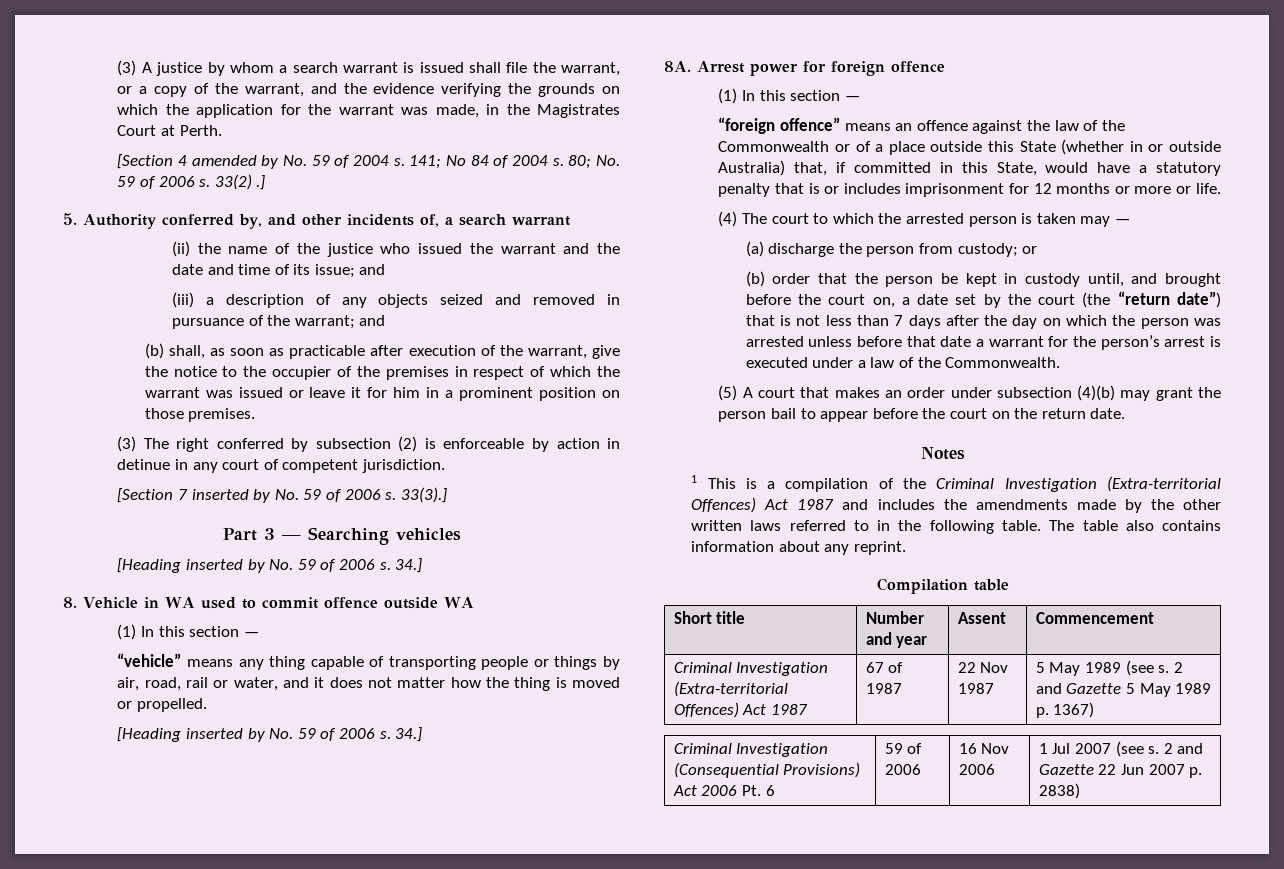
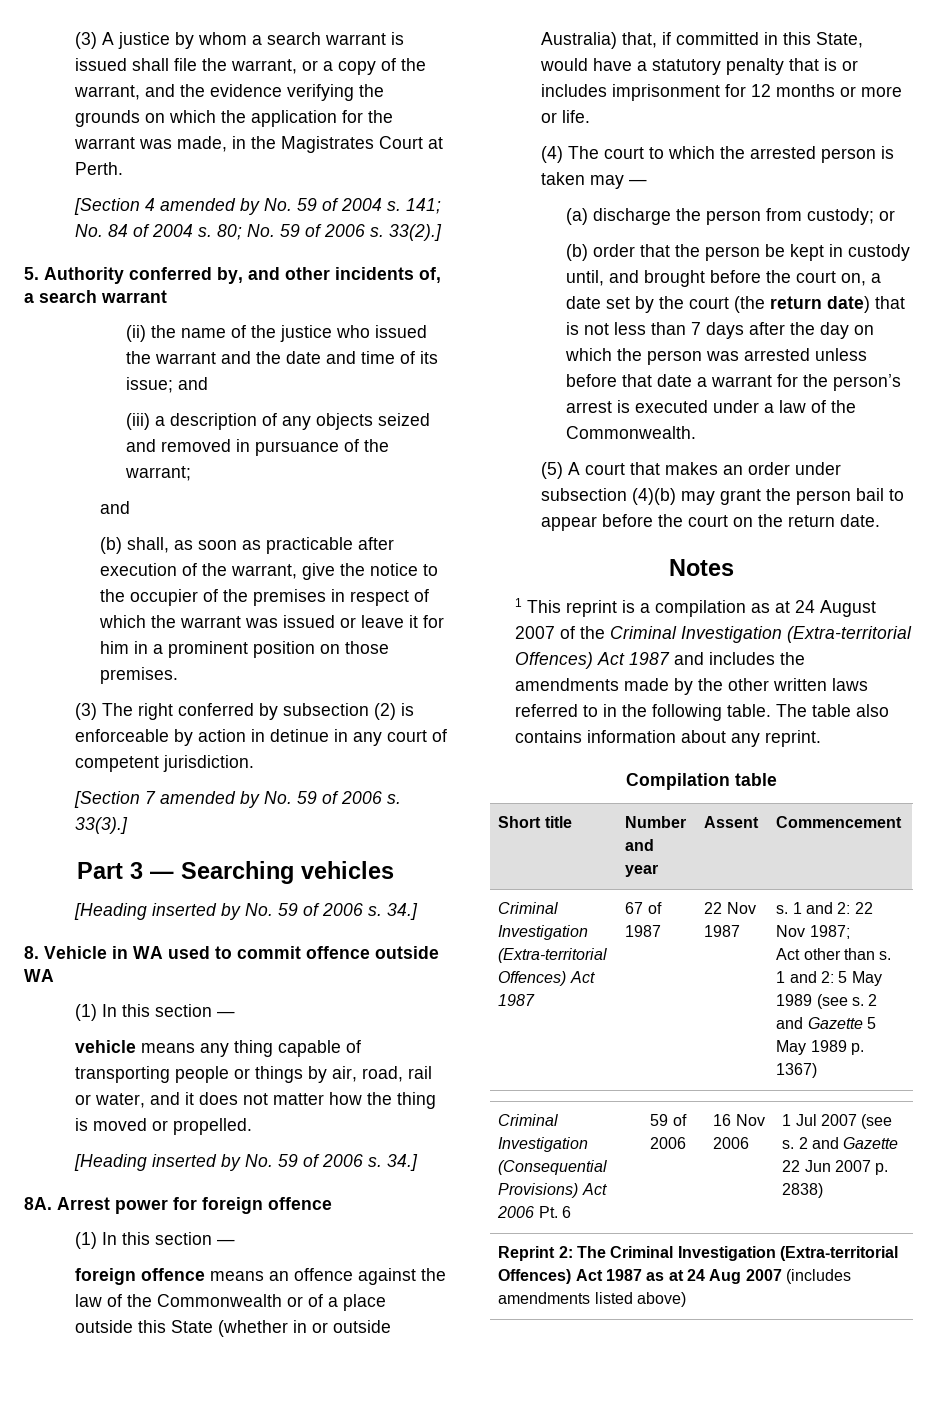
[446,155,467,166] No -> [74,224,103,237] No.
[214,174,266,190] 33(2) .] -> [388,224,442,241] 33(2).]
(355, 322) none -> (191, 473) //
[191,489,249,500] inserted -> [159,791,236,804] amended
[117,653,182,667] “vehicle” -> [74,1040,136,1053] vehicle
[718,117,841,134] “foreign offence” -> [74,1268,205,1285] foreign offence
[1117,291,1221,308] “return date”) -> [770,296,871,313] return date)
(736, 483) none -> [566,600,618,617] reprint
(869, 485) none -> [751,600,877,617] [515,626,556,639] as at 24 August 2007
(994, 688) none -> [776,902,873,914] [776,925,850,939] [776,948,892,960] [776,971,835,983] s. 1 and 2: 22 Nov 1987; // Act other than s. 1 and 2:
(1080, 791) none -> [498,1246,899,1261] [498,1269,852,1284] [498,1292,687,1307] // Reprint 2: The Criminal Investigation (Extra-territorial Offences) Act 1987 as at 24 Aug 2007 (includes amendments listed above)

